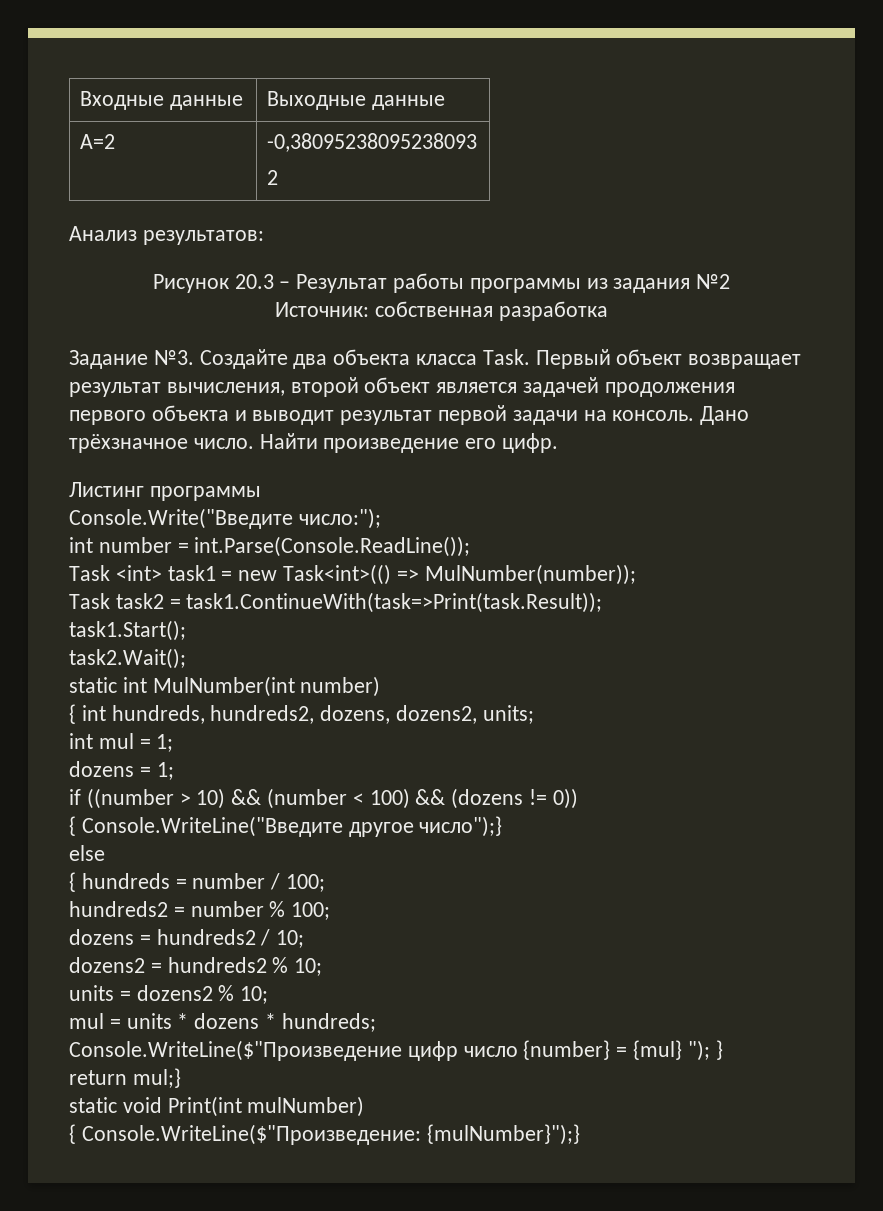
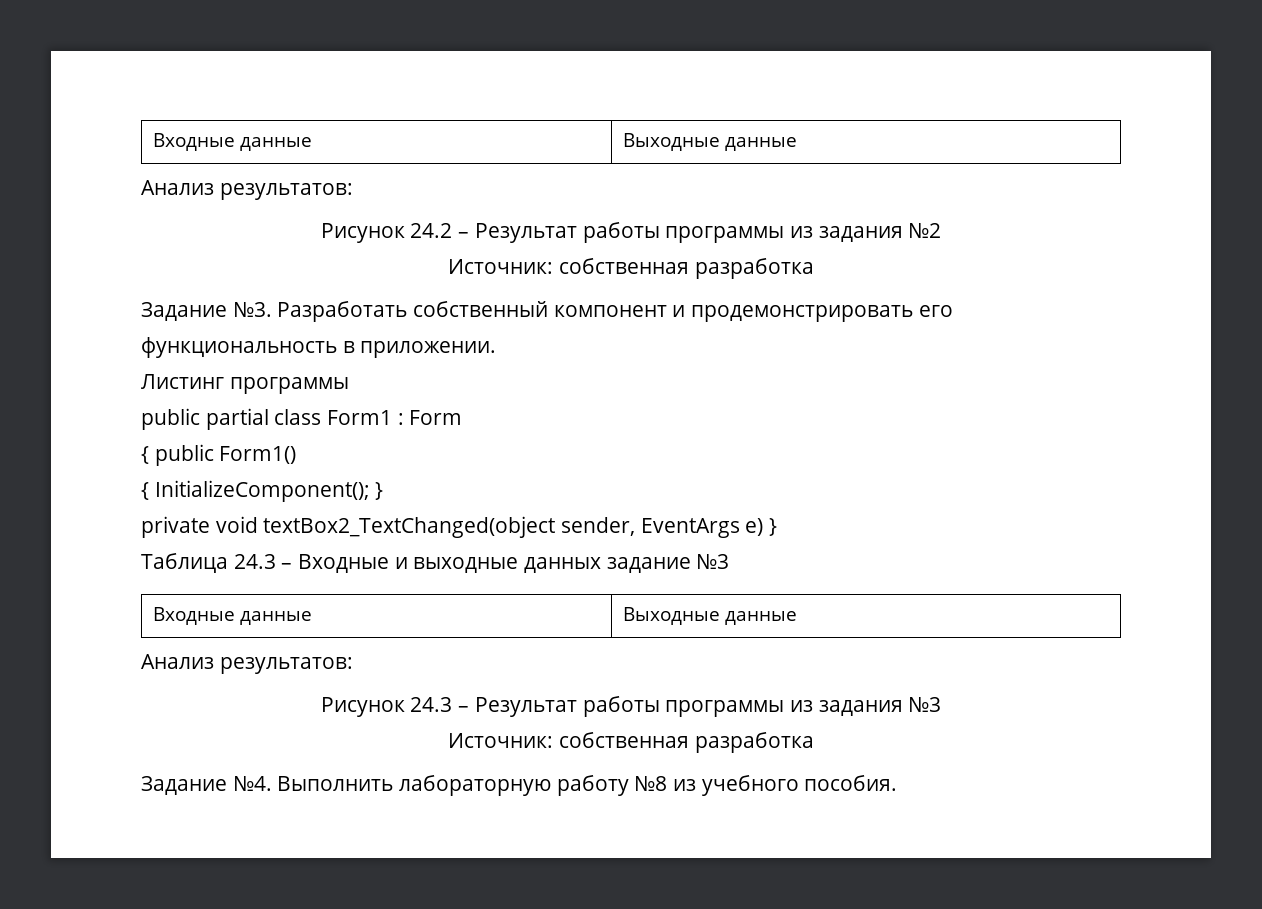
[80,91,243,110] [267,91,445,110] [80,134,116,149] [267,133,478,152] [267,170,279,185] [69,226,264,245] [152,274,274,293] Входные данные | Выходные данные // A=2 | -0,38095238095238093 // 2 // Анализ результатов: // Рисунок 20.3 -> [152,133,312,151] [622,133,797,151] [141,180,353,200] [320,223,453,243] Входные данные | Выходные данные // Анализ результатов: // Рисунок 24.2
[199,349,802,369] [69,377,735,397] [69,405,750,425] [69,433,559,453] [69,482,261,501] [69,508,381,529] [69,536,471,557] [69,564,636,585] [69,592,603,613] [69,620,186,641] [69,648,186,669] [69,676,381,697] [69,704,534,724] [69,733,174,752] [69,761,174,780] [69,788,578,809] [69,816,503,837] [69,845,105,861] [69,872,326,892] [69,901,331,920] [69,929,305,948] [69,957,323,976] [69,985,269,1004] [69,1013,376,1032] [69,1040,723,1061] [69,1068,181,1088] [69,1096,365,1117] [69,1124,580,1145] Создайте два объекта класса Task. Первый объект возвращает результат вычисления, второй объект является задачей продолжения первого объекта и выводит результат первой задачи на консоль. Дано трёхзначное число. Найти произведение его цифр. // Листинг программы // Console.Write("Введите число:"); // int number = int.Parse(Console.ReadLine()); // Task <int> task1 = new Task<int>(() => MulNumber(number)); // Task task2 = task1.ContinueWith(task=>Print(task.Result)); // task1.Start(); // task2.Wait(); // static int MulNumber(int number) // { int hundreds, hundreds2, dozens, dozens2, units; // int mul = 1; // dozens = 1; // if ((number > 10) && (number < 100) && (dozens != 0)) // { Console.WriteLine("Введите другое число");} // else // { hundreds = number / 100; // hundreds2 = number % 100; // dozens = hundreds2 / 10; // dozens2 = hundreds2 % 10; // units = dozens2 % 10; // mul = units * dozens * hundreds; // Console.WriteLine($"Произведение цифр число {number} = {mul} "); } // return mul;} // static void Print(int mulNumber) // { Console.WriteLine($"Произведение: {mulNumber}");} -> [277,301,953,322] [141,337,497,358] [141,374,349,394] [141,408,463,430] [141,444,297,466] [141,480,384,502] [141,516,778,538] [141,553,730,573] [152,607,312,625] [622,607,797,625] [141,654,353,674] [320,696,942,717] [448,732,814,753] [141,775,898,796] Разработать собственный компонент и продемонстрировать его функциональность в приложении. // Листинг программы // public partial class Form1 : Form // { public Form1() // { InitializeComponent(); } // private void textBox2_TextChanged(object sender, EventArgs e) } // Таблица 24.3 – Входные и выходные данных задание №3 // Входные данные | Выходные данные // Анализ результатов: // Рисунок 24.3 – Результат работы программы из задания №3 // Источник: собственная разработка // Задание №4. Выполнить лабораторную работу №8 из учебного пособия.

